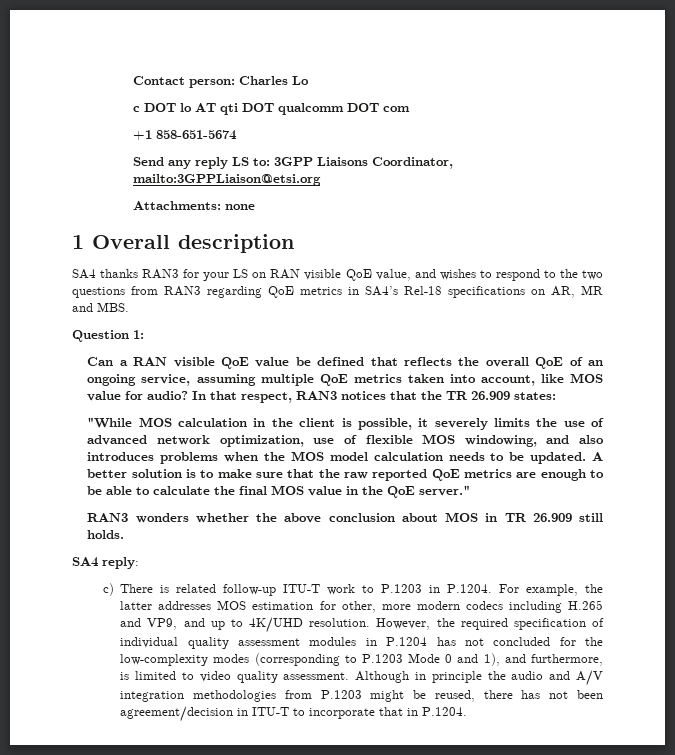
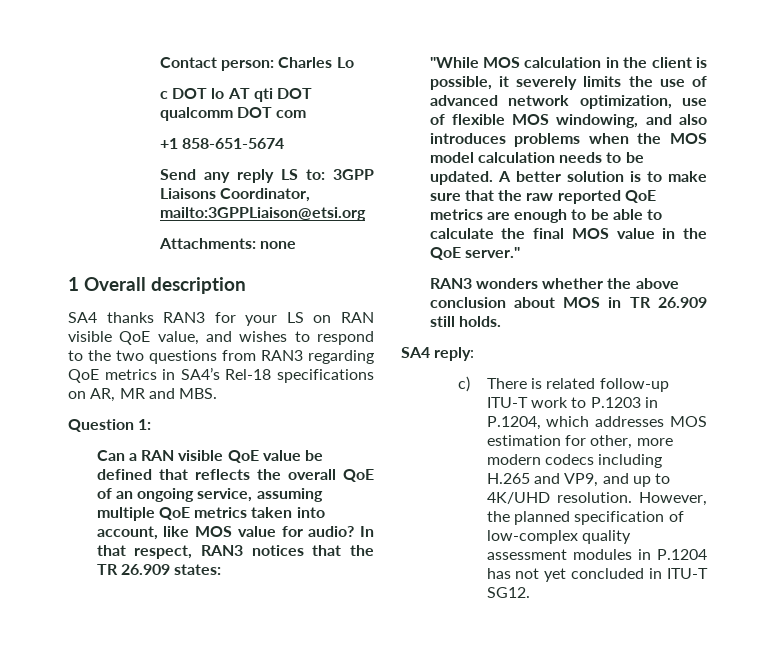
[447,584,603,596] [120,601,153,610] P.1204. For example, the latter -> [486,416,590,430] P.1204, which
[460,618,508,630] required -> [513,511,570,525] planned
[120,637,179,648] individual -> [486,530,578,544] low-complex
[493,637,603,646] [120,653,603,666] [120,670,604,686] [120,690,604,702] [120,706,468,722] concluded for the low-complexity modes (corresponding to P.1203 Mode 0 and 1), and furthermore, is limited to video quality assessment. Although in principle the audio and A/V integration methodologies from P.1203 might be reused, there has not been agreement/decision in ITU-T to incorporate that in P.1204. -> [544,568,708,582] [486,587,530,598] yet concluded in ITU-T SG12.

